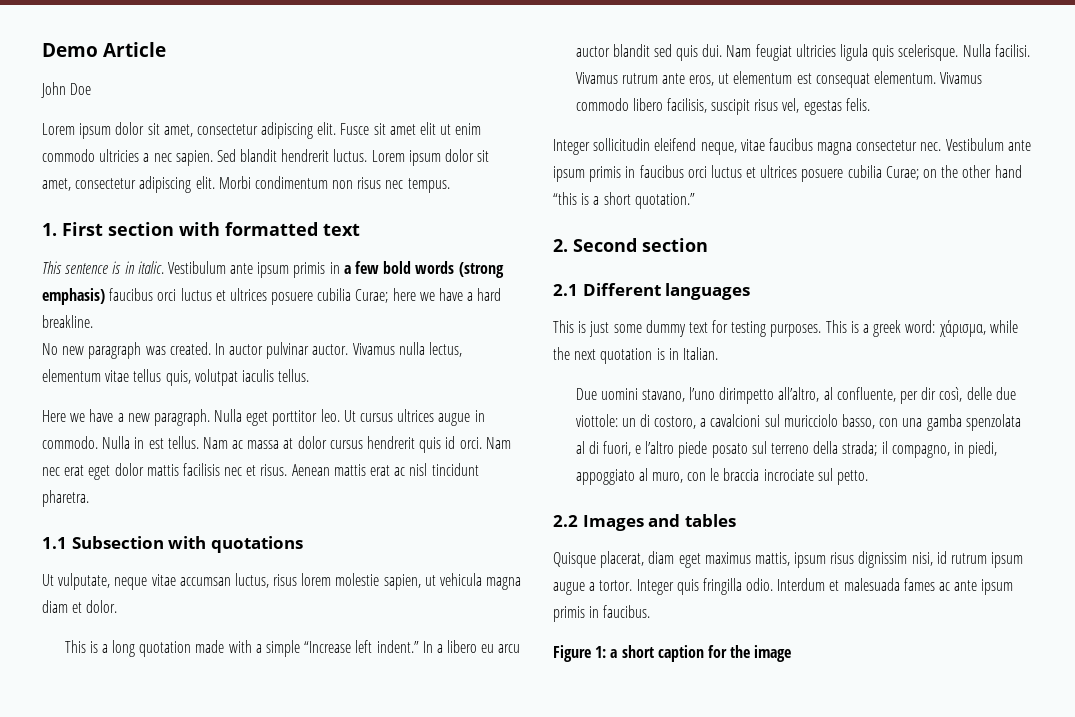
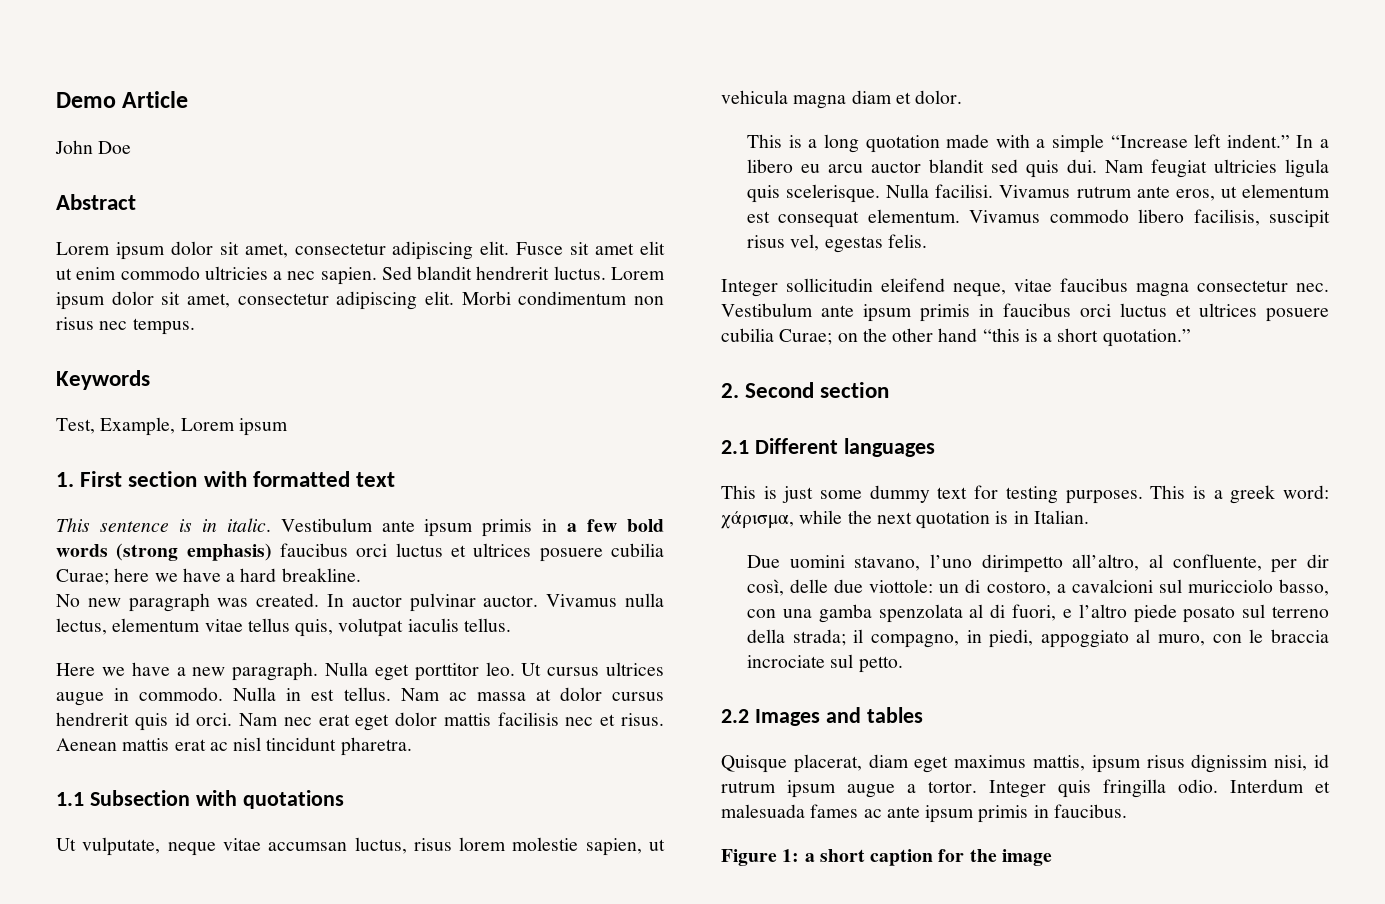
(92, 89) none -> [56,194,136,210] // Abstract
(450, 185) none -> [56,370,150,390] [56,417,288,436] // Keywords // Test, Example, Lorem ipsum

